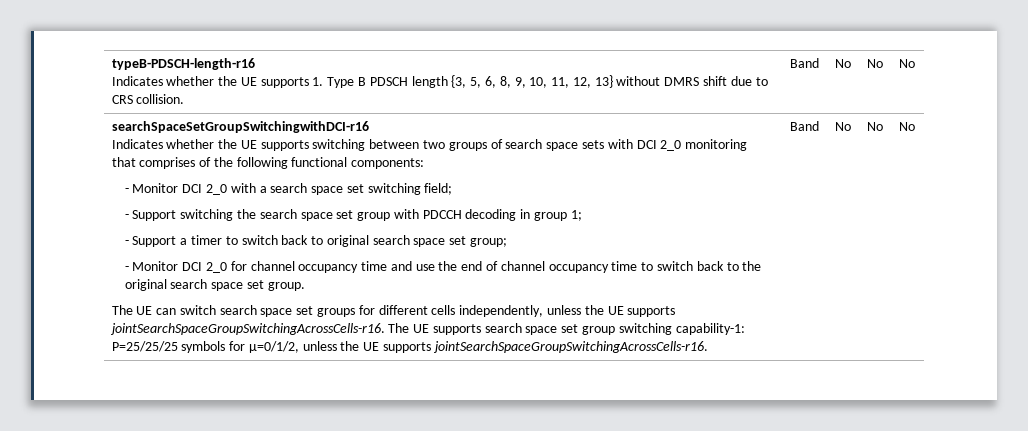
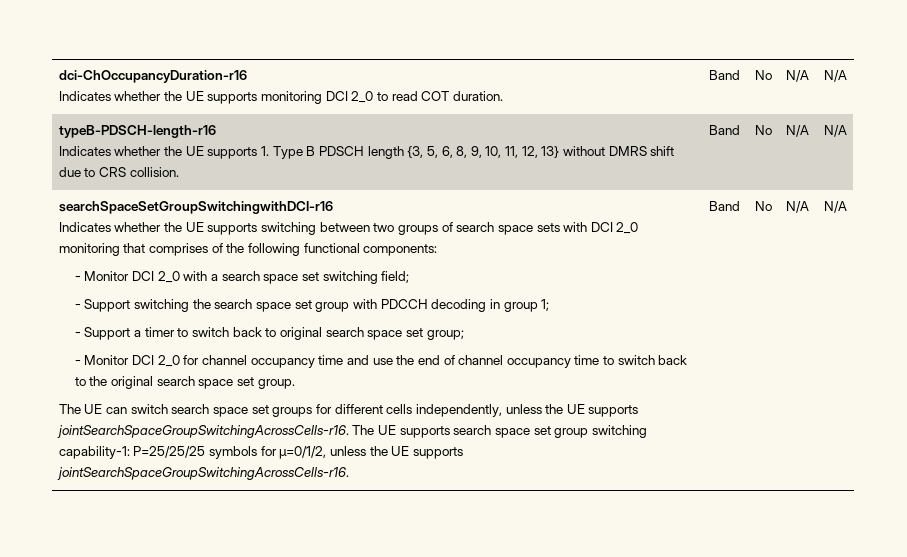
(111, 64) none -> [58,70,247,83] [58,91,503,104] [709,70,740,80] [754,70,772,80] [786,70,809,82] [823,70,847,82] dci-ChOccupancyDuration-r16 // Indicates whether the UE supports monitoring DCI 2_0 to read COT duration. | Band | No | N/A | N/A //
[866,59,883,68] [899,59,915,68] No | No -> [786,125,809,137] [823,125,847,137] N/A | N/A
[866,122,883,131] [899,122,915,131] No | No -> [786,201,809,213] [823,201,847,213] N/A | N/A

